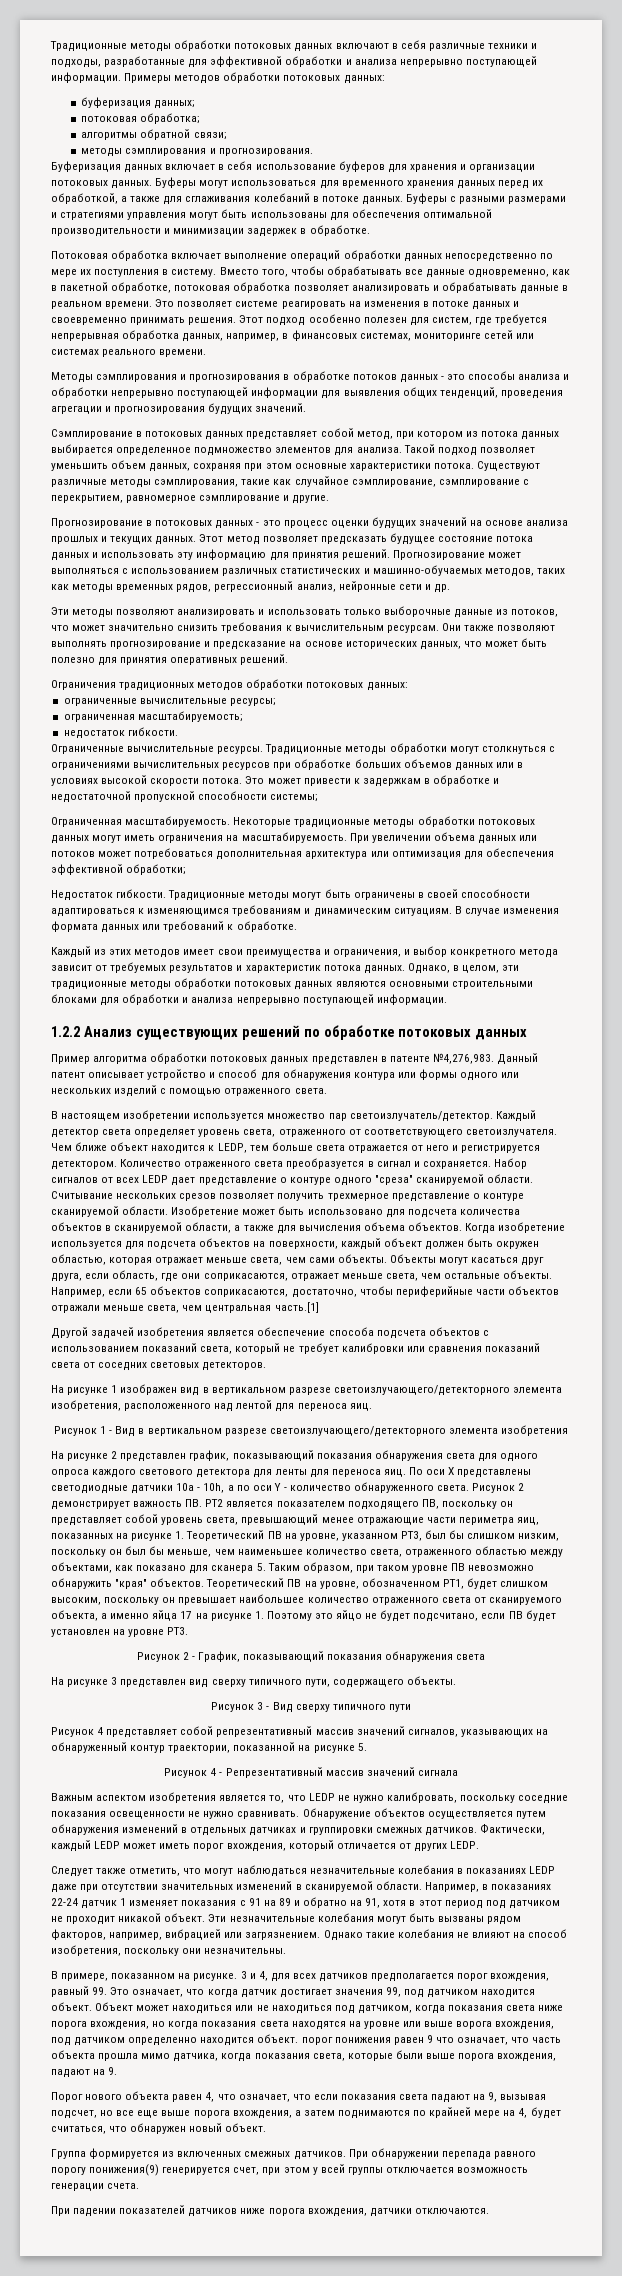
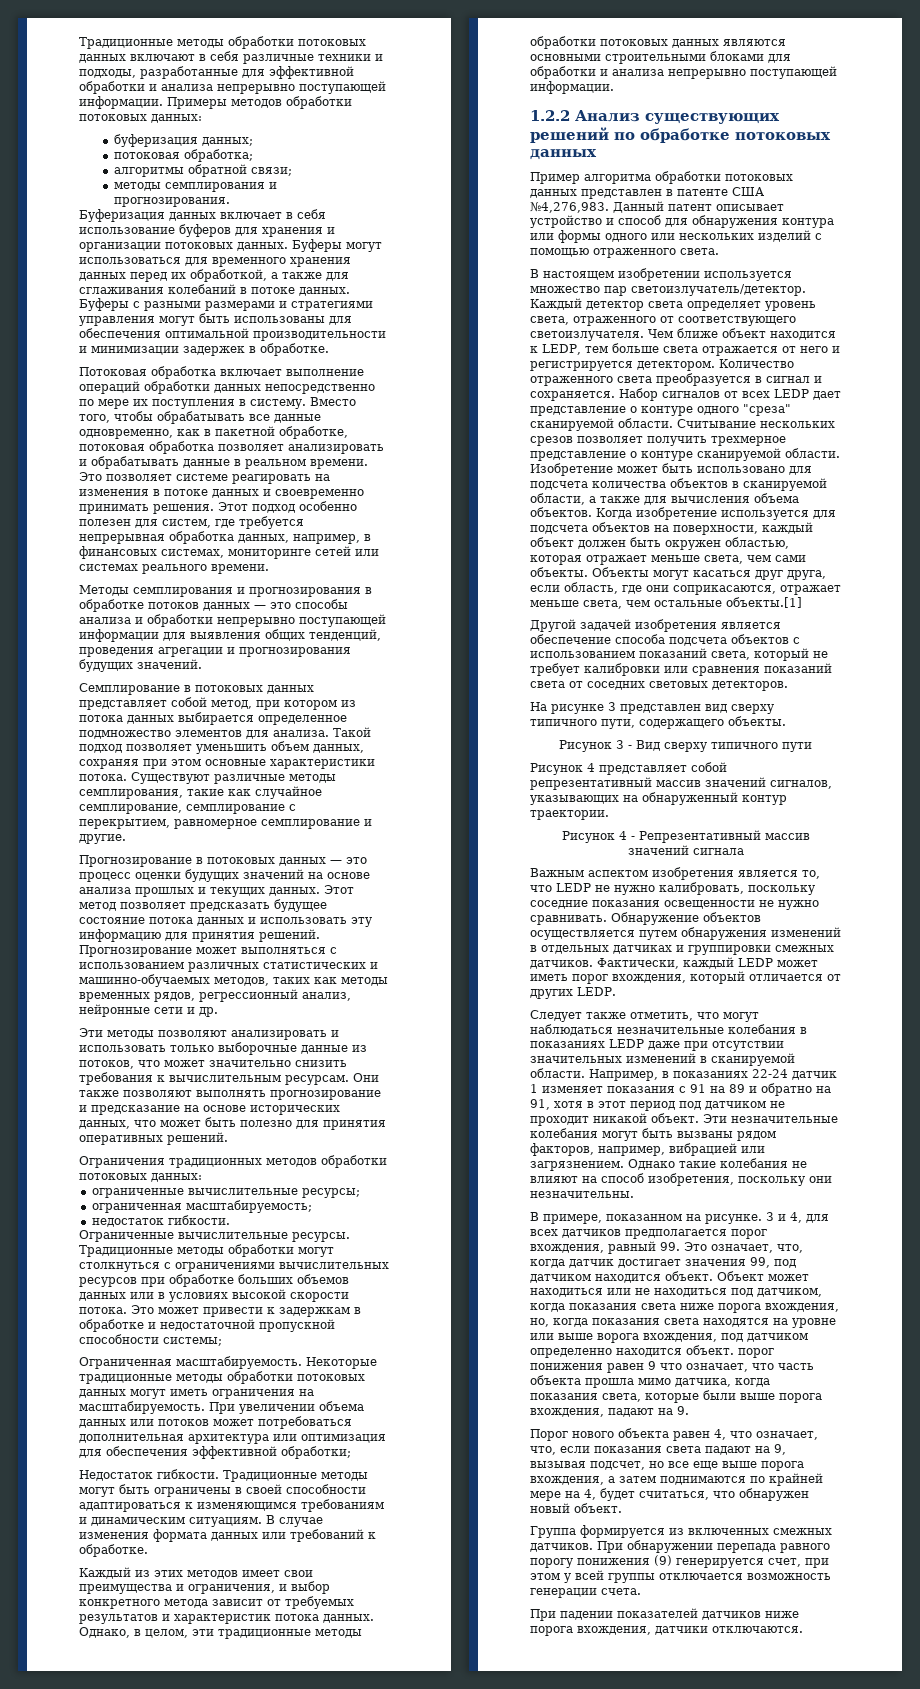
[125,148,207,156] сэмплирования -> [164,182,265,192] семплирования
[96,374,178,382] сэмплирования -> [133,587,233,597] семплирования
[440,376,444,380] - -> [254,605,266,609] —
[51,429,133,439] Сэмплирование -> [79,683,180,695] Семплирование
[154,479,239,487] сэмплирования, -> [79,789,183,799] семплирования,
[351,479,520,487] сэмплирование, сэмплирование -> [79,804,285,814] семплирование, семплирование
[199,495,281,503] сэмплирование -> [261,819,360,829] семплирование
[256,522,260,526] - -> [330,860,342,864] —
(430, 1059) none -> [732,187,764,196] США
[503,1270,553,1279] [51,1286,559,1298] [51,1302,319,1313] объекты. Например, если 65 объектов соприкасаются, достаточно, чтобы периферийные части объектов отражали меньше света, чем центральная часть.[1] -> [726,597,802,608] объекты.[1]
[51,1384,562,1396] [51,1400,372,1412] [54,1425,568,1437] [51,1450,539,1462] [51,1467,532,1478] [51,1482,525,1494] [51,1499,513,1510] [51,1514,539,1526] [51,1530,560,1541] [51,1546,564,1558] [51,1562,535,1574] [51,1578,549,1590] [51,1594,562,1605] [51,1610,556,1622] [51,1627,189,1637] [136,1651,486,1662] // На рисунке 1 изображен вид в вертикальном разрезе светоизлучающего/детекторного элемента изобретения, расположенного над лентой для переноса яиц. // Рисунок 1 - Вид в вертикальном разрезе светоизлучающего/детекторного элемента изобретения // На рисунке 2 представлен график, показывающий показания обнаружения света для одного опроса каждого светового детектора для ленты для переноса яиц. По оси X представлены светодиодные датчики 10a - 10h, а по оси Y - количество обнаруженного света. Рисунок 2 демонстрирует важность ПВ. PT2 является показателем подходящего ПВ, поскольку он представляет собой уровень света, превышающий менее отражающие части периметра яиц, показанных на рисунке 1. Теоретический ПВ на уровне, указанном PT3, был бы слишком низким, поскольку он был бы меньше, чем наименьшее количество света, отраженного областью между объектами, как показано для сканера 5. Таким образом, при таком уровне ПВ невозможно обнаружить "края" объектов. Теоретический ПВ на уровне, обозначенном PT1, будет слишком высоким, поскольку он превышает наибольшее количество отраженного света от сканируемого объекта, а именно яйца 17 на рисунке 1. Поэтому это яйцо не будет подсчитано, если ПВ будет установлен на уровне PT3. // Рисунок 2 - График, показывающий показания обнаружения света -> (788, 686) none
[168,1742,367,1753] траектории, показанной на рисунке 5. -> [530,810,609,820] траектории.
[186,1989,205,1995] что -> [777,1244,803,1253] что,
[152,2021,166,2027] но -> [530,1318,549,1327] но,
[292,2094,311,2100] что -> [530,1446,556,1455] что,
[89,2164,160,2176] понижения(9) -> [577,1555,672,1566] понижения (9)

